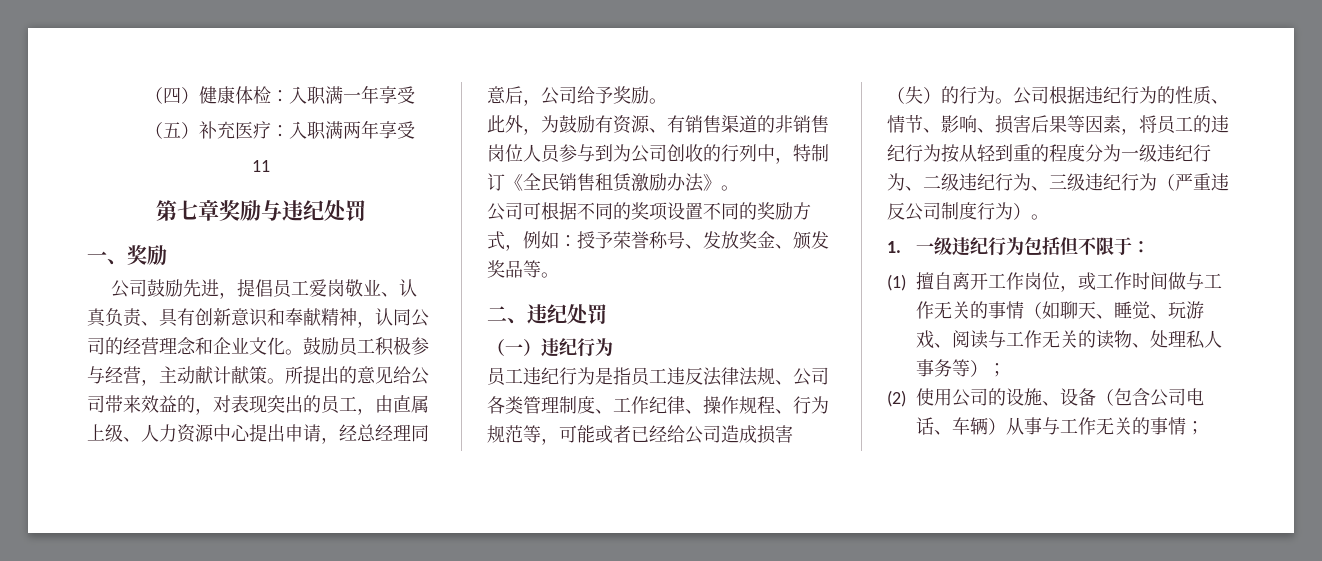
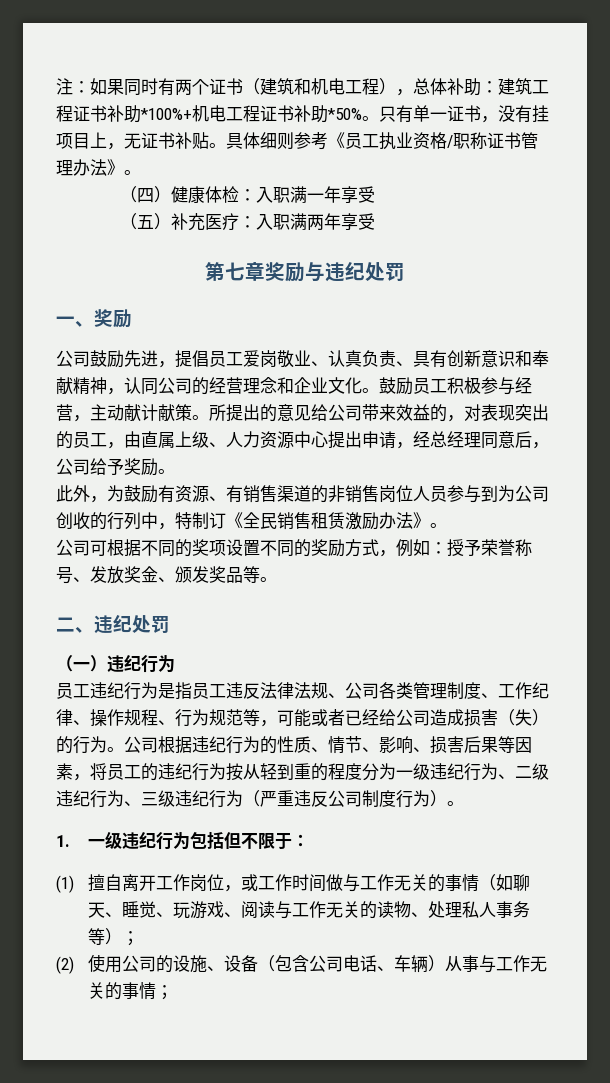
(145, 95) none -> [56,78,549,96] [56,105,549,123] [56,132,538,150] [56,159,141,176] 注：如果同时有两个证书（建筑和机电工程），总体补助：建筑工程证书补助*100%+机电工程证书补助*50%。只有单一证书，没有挂项目上，无证书补贴。具体细则参考《员工执业资格/职称证书管理办法》。 //
[252,160,270,172] // 11 -> (376, 221) none

